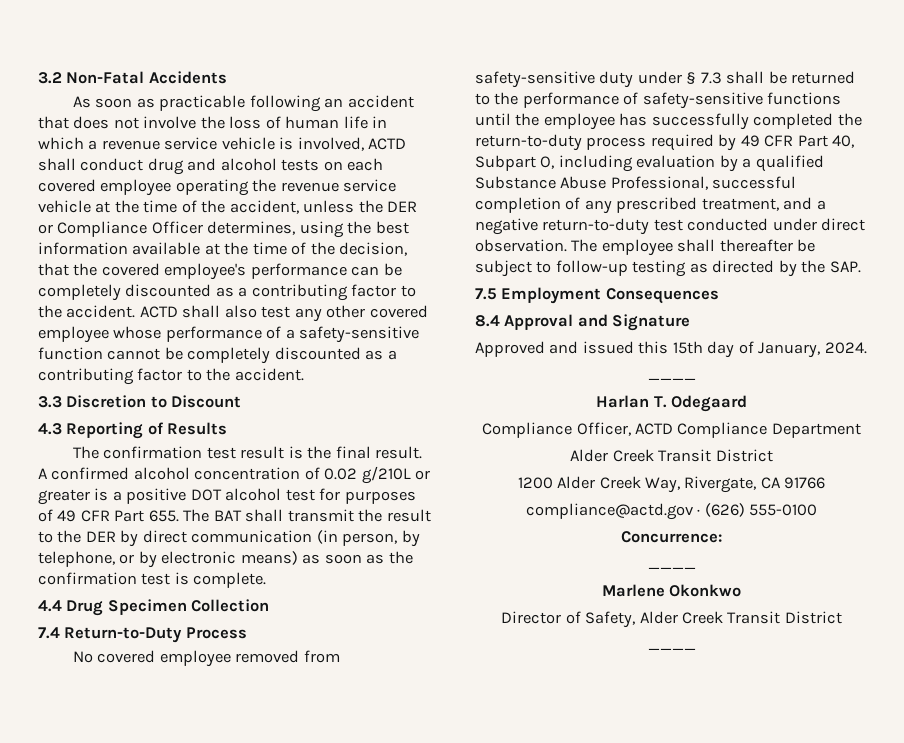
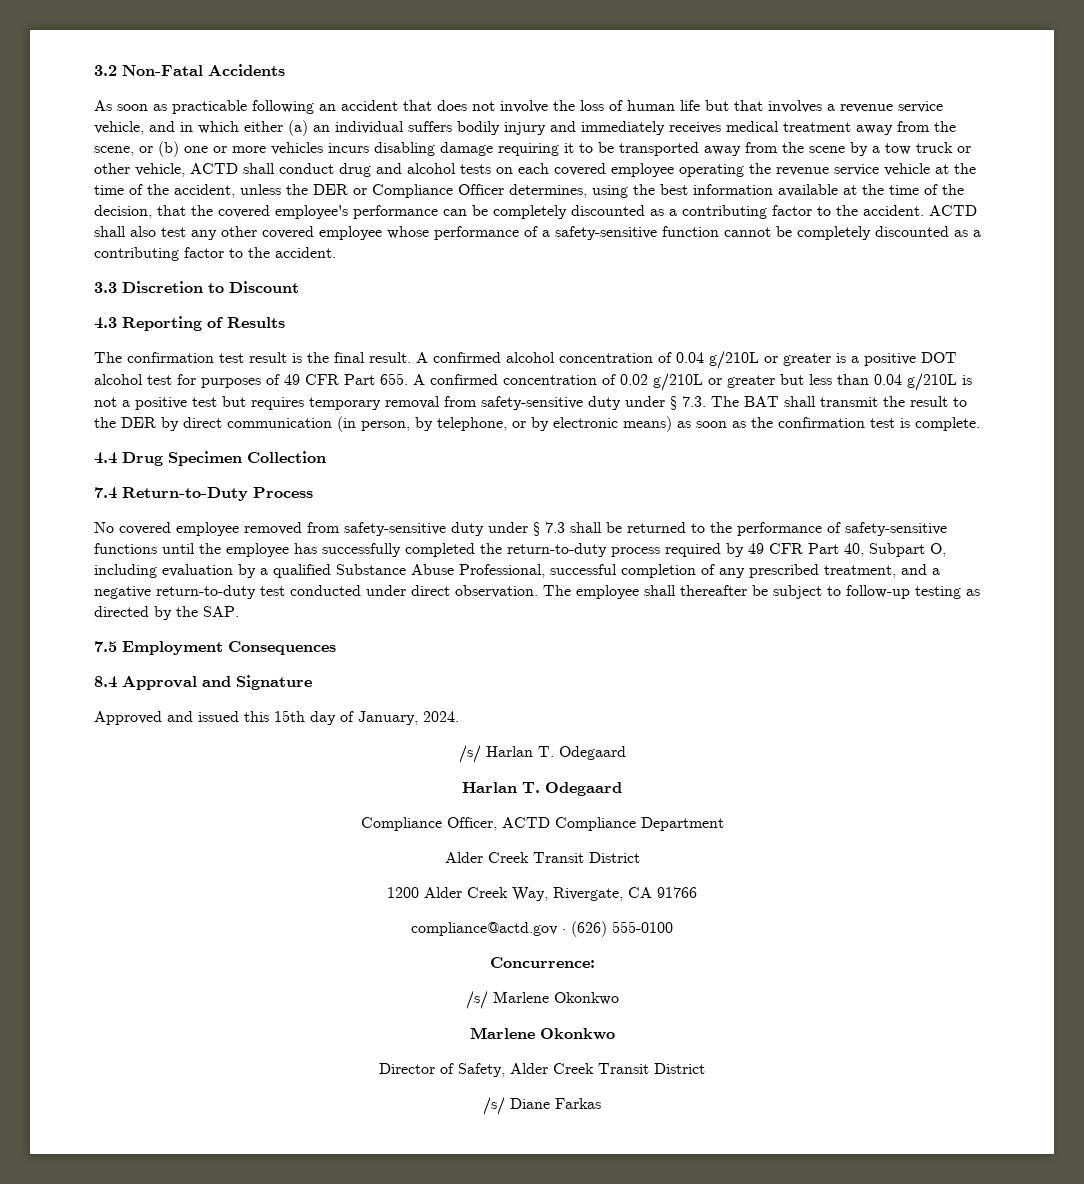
[372,116,388,128] [38,137,364,151] in which a revenue service vehicle is involved, -> [705,100,943,113] [94,120,956,136] [94,141,971,157] [94,163,185,177] but that involves a revenue service vehicle, and in which either (a) an individual suffers bodily injury and immediately receives medical treatment away from the scene, or (b) one or more vehicles incurs disabling damage requiring it to be transported away from the scene by a tow truck or other vehicle,
[324,468,358,480] 0.02 -> [676,352,704,363] 0.04
(179, 516) none -> [413,373,972,391] [94,396,706,410] A confirmed concentration of 0.02 g/210L or greater but less than 0.04 g/210L is not a positive test but requires temporary removal from safety-sensitive duty under § 7.3.
[647,378,696,380] ____ -> [458,745,626,763] /s/ Harlan T. Odegaard
[647,567,696,569] ____ -> [465,991,619,1009] /s/ Marlene Okonkwo
[647,648,696,650] ____ -> [483,1097,601,1115] /s/ Diane Farkas

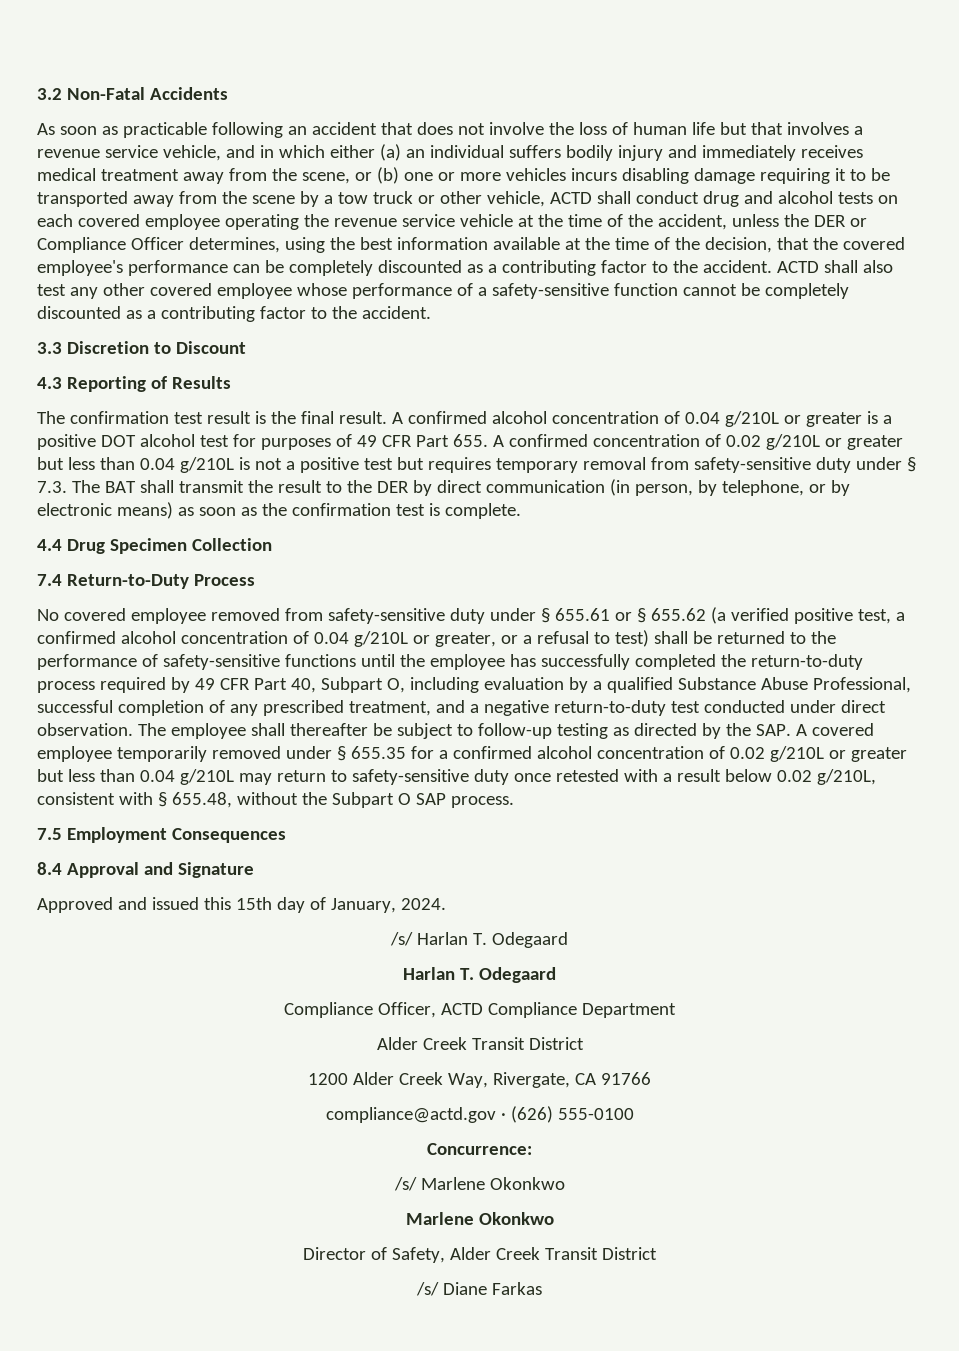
[545,522,565,533] 7.3 -> [554,607,905,624] [37,630,649,647] 655.61 or § 655.62 (a verified positive test, a confirmed alcohol concentration of 0.04 g/210L or greater, or a refusal to test)
(239, 611) none -> [795,723,874,736] [37,746,907,762] [37,769,876,785] [37,792,514,808] A covered employee temporarily removed under § 655.35 for a confirmed alcohol concentration of 0.02 g/210L or greater but less than 0.04 g/210L may return to safety-sensitive duty once retested with a result below 0.02 g/210L, consistent with § 655.48, without the Subpart O SAP process.

